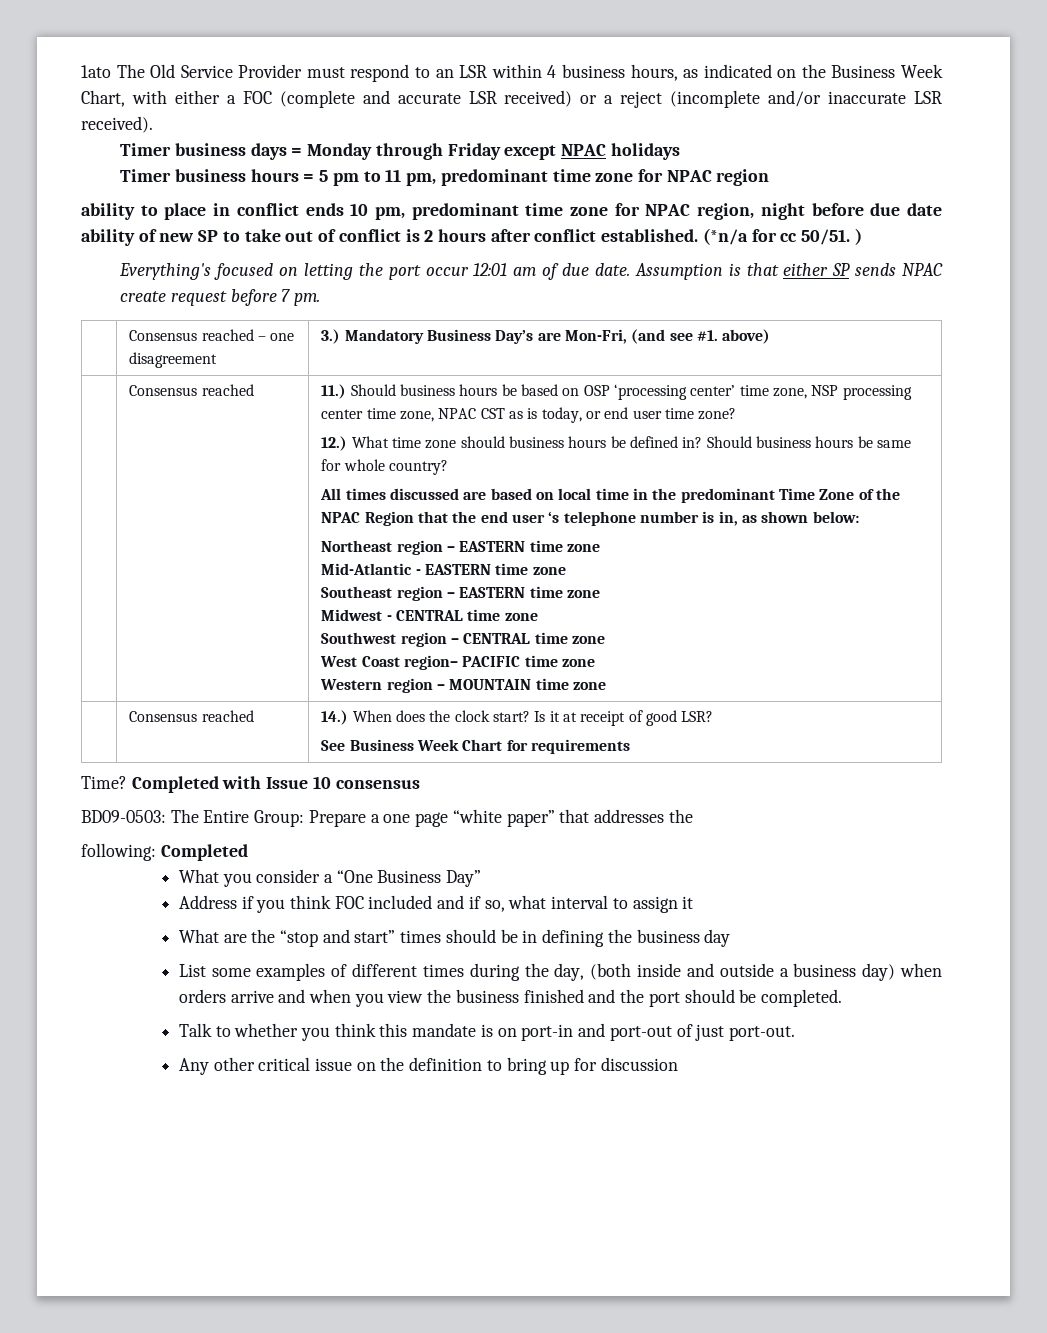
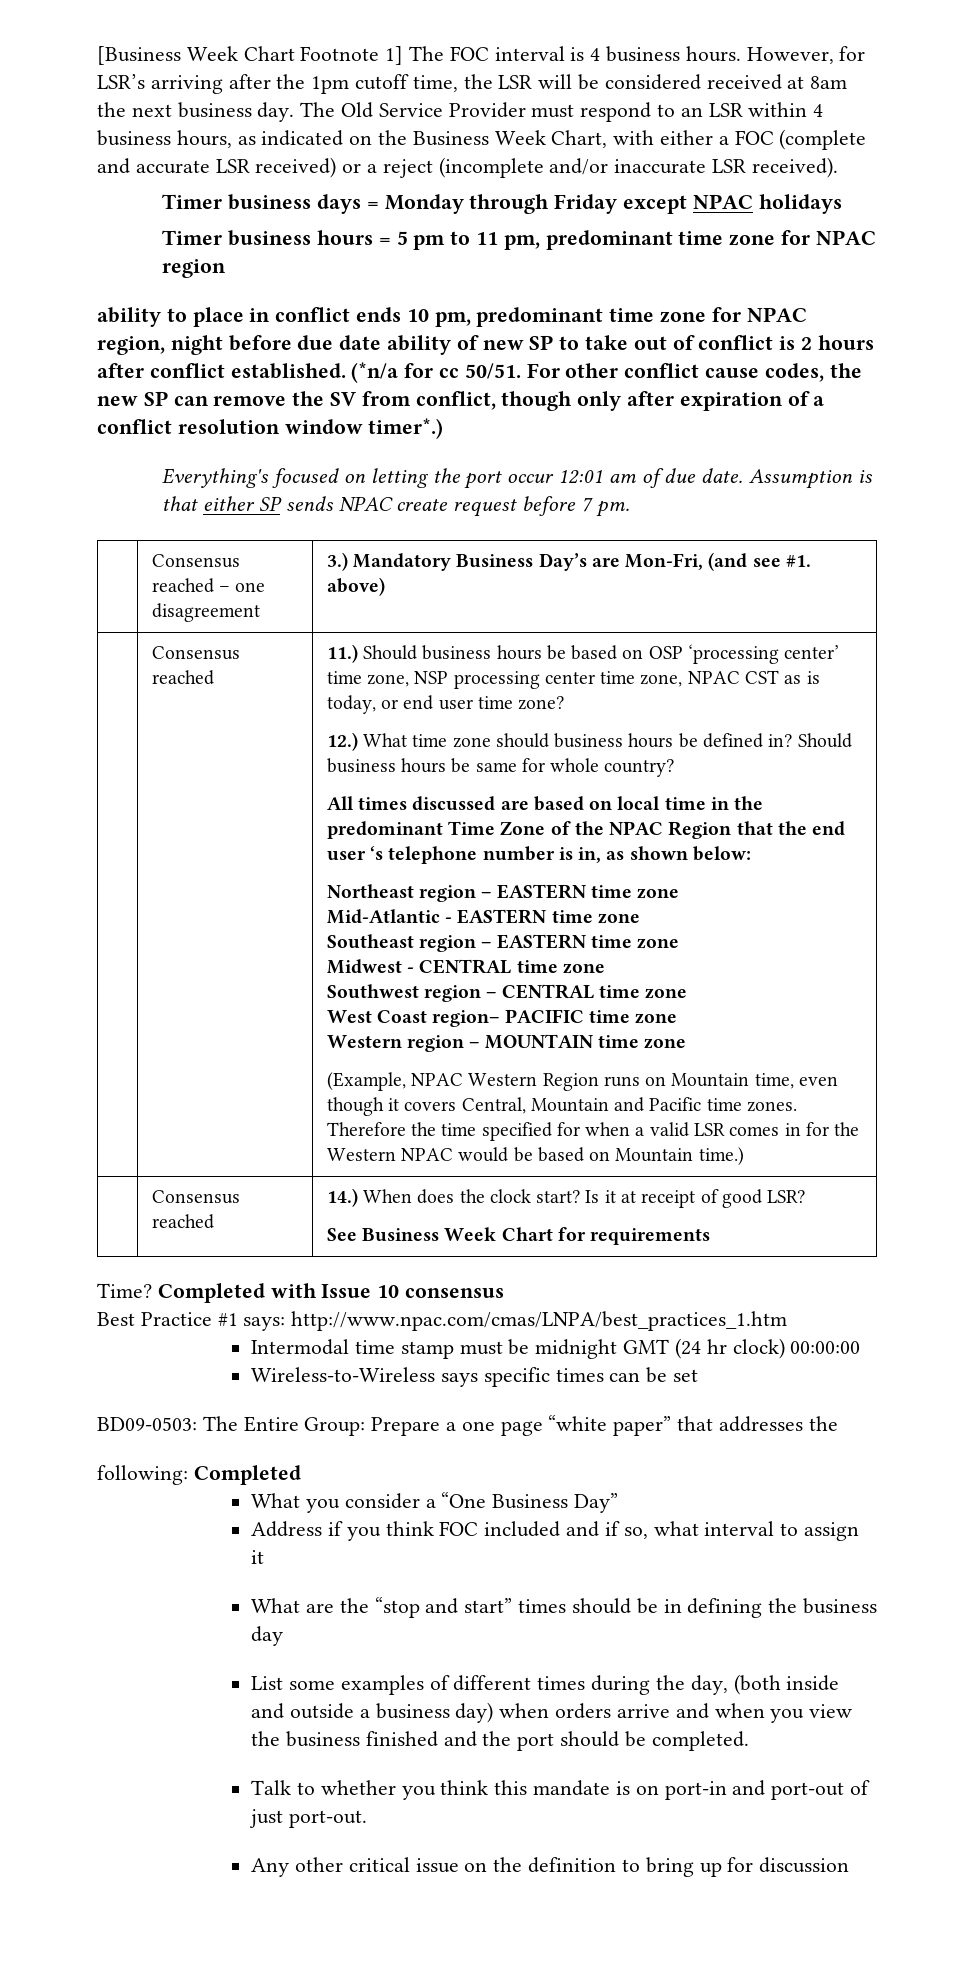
[81,65,111,78] 1ato -> [97,46,866,65] [97,74,848,94] [97,102,295,122] [Business Week Chart Footnote 1] The FOC interval is 4 business hours. However, for LSR’s arriving after the 1pm cutoff time, the LSR will be considered received at 8am the next business day.
[854,228,862,245] ) -> [526,363,862,382] [97,391,825,411] [97,418,444,439] For other conflict cause codes, the new SP can remove the SV from conflict, though only after expiration of a conflict resolution window timer*.)
(607, 686) none -> [326,1072,838,1091] [326,1097,797,1116] [326,1122,860,1141] [326,1147,744,1165] // (Example, NPAC Western Region runs on Mountain time, even though it covers Central, Mountain and Pacific time zones. Therefore the time specified for when a valid LSR comes in for the Western NPAC would be based on Mountain time.)
(420, 784) none -> [97,1311,788,1331] [251,1338,861,1359] [251,1367,699,1387] // Best Practice #1 says: http://www.npac.com/cmas/LNPA/best_practices_1.htm // Intermodal time stamp must be midnight GMT (24 hr clock) 00:00:00 // Wireless-to-Wireless says specific times can be set

